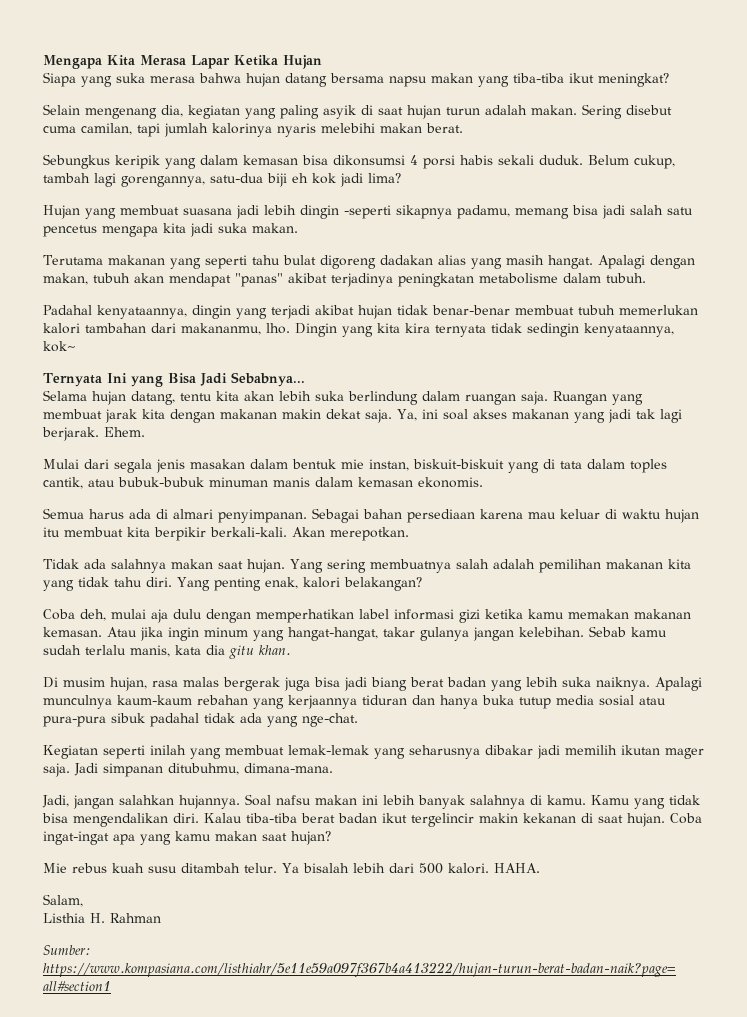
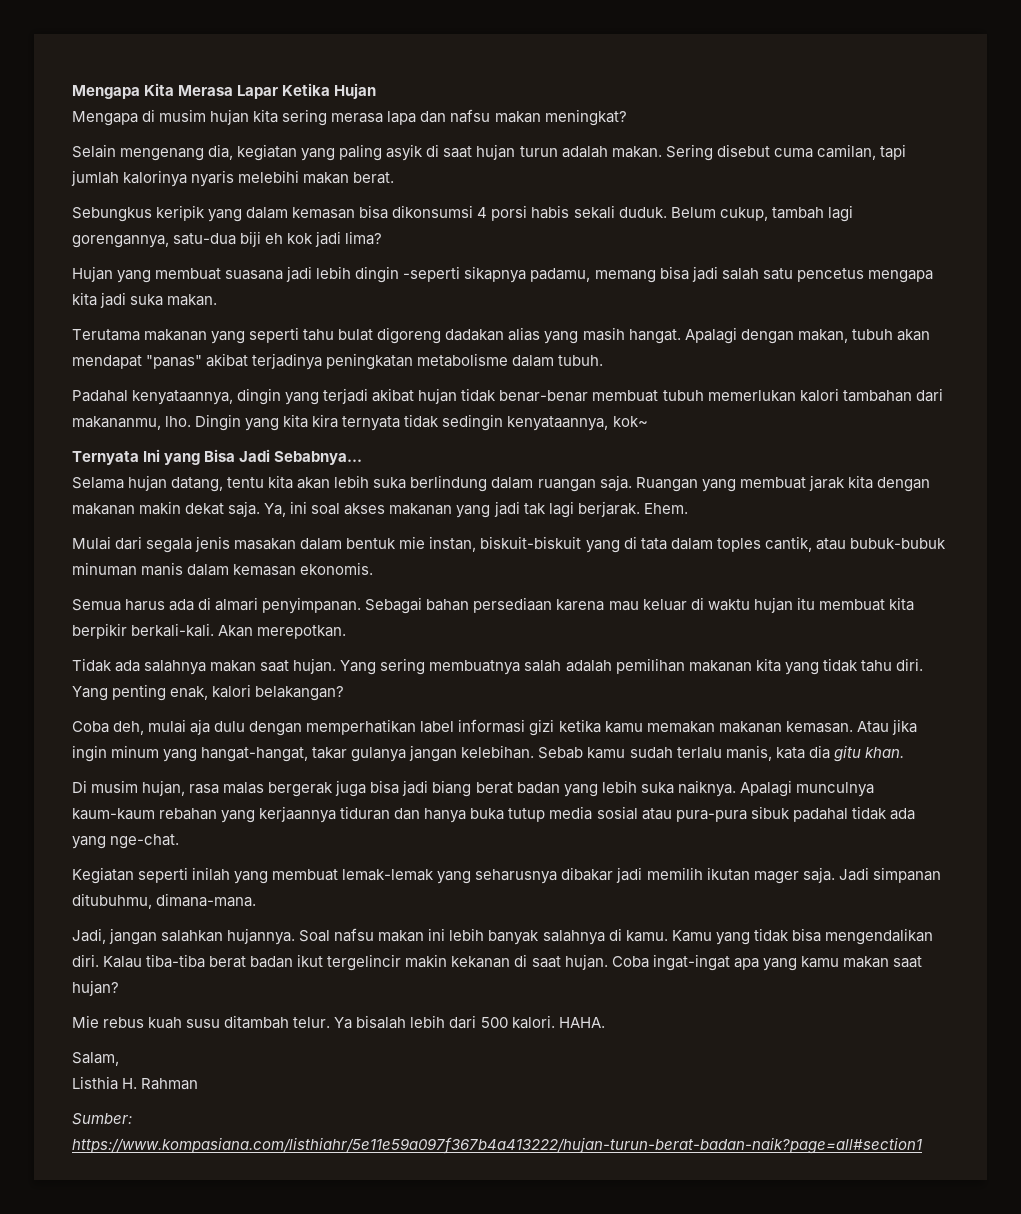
[43,72,594,87] Siapa yang suka merasa bahwa hujan datang bersama napsu makan yang tiba-tiba ikut -> [72,109,541,126] Mengapa di musim hujan kita sering merasa lapa dan nafsu makan

